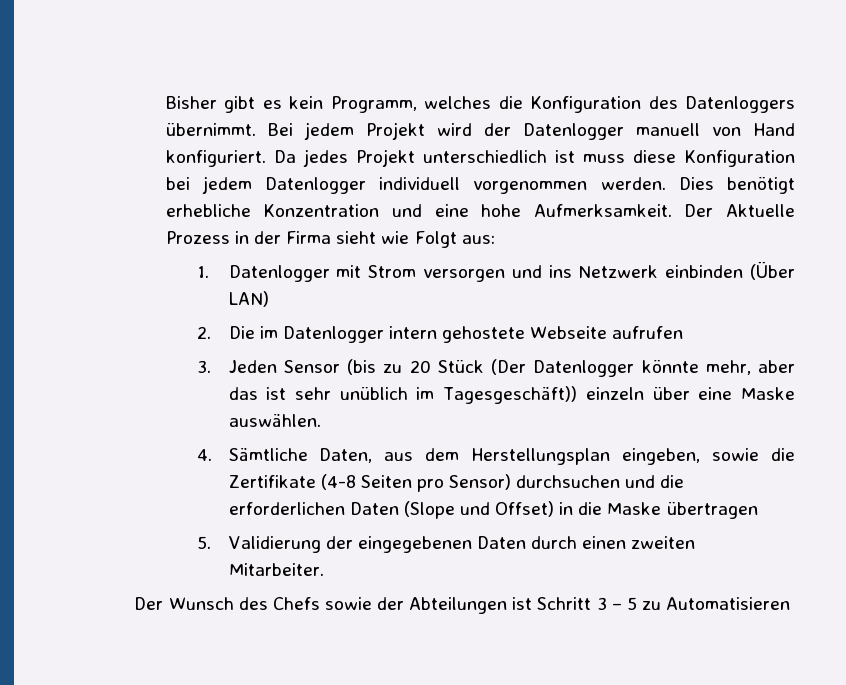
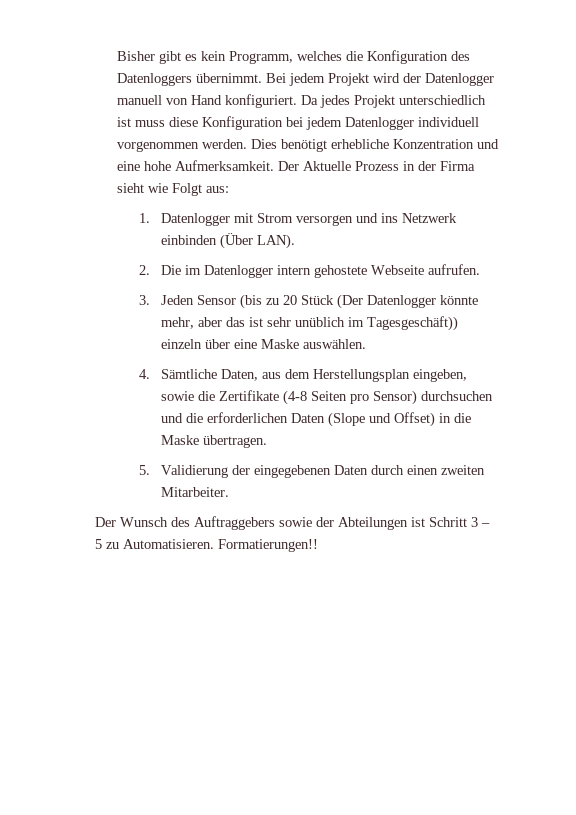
[228,291,269,307] LAN) -> [256,234,295,249] LAN).
[612,326,684,339] aufrufen -> [427,264,480,275] aufrufen.
[666,502,758,519] übertragen -> [202,435,267,448] übertragen.
[272,597,320,610] Chefs -> [193,516,275,530] Auftraggebers
[666,597,791,610] Automatisieren -> [122,539,318,552] Automatisieren. Formatierungen!!

